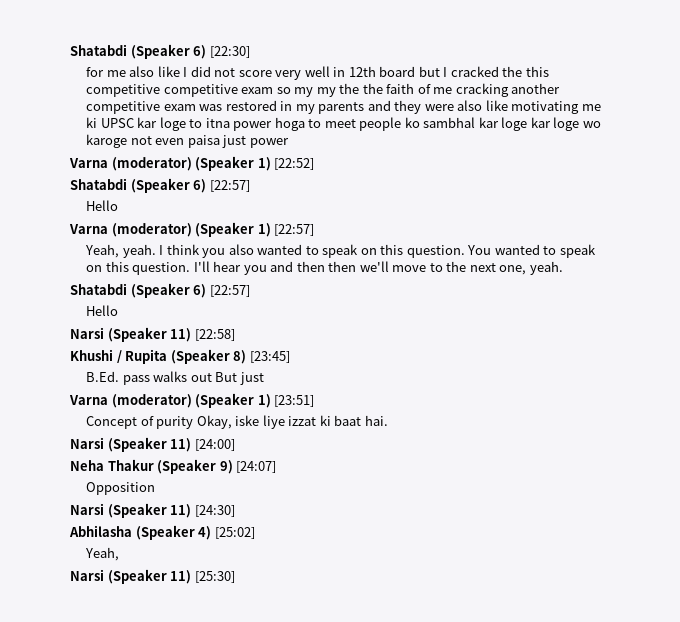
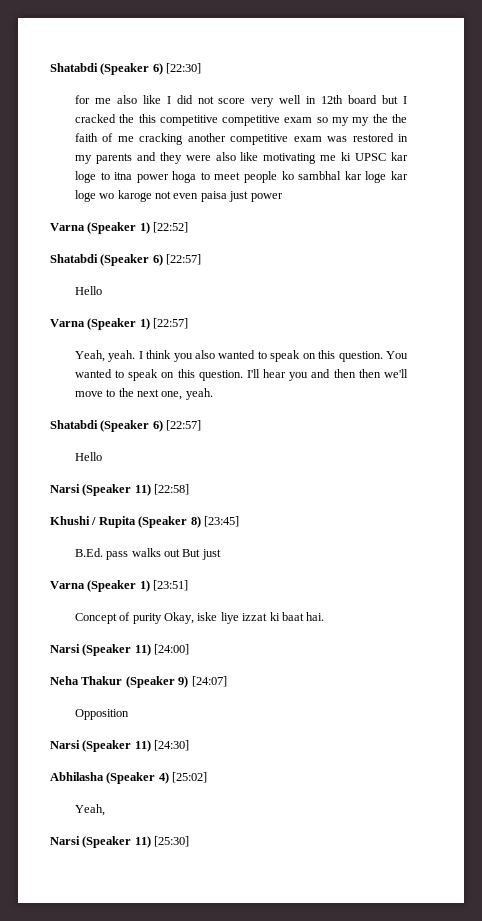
[111,157,192,171] (moderator) -> (85, 227) none
[111,223,192,237] (moderator) -> (85, 323) none
[111,394,192,408] (moderator) -> (85, 585) none

